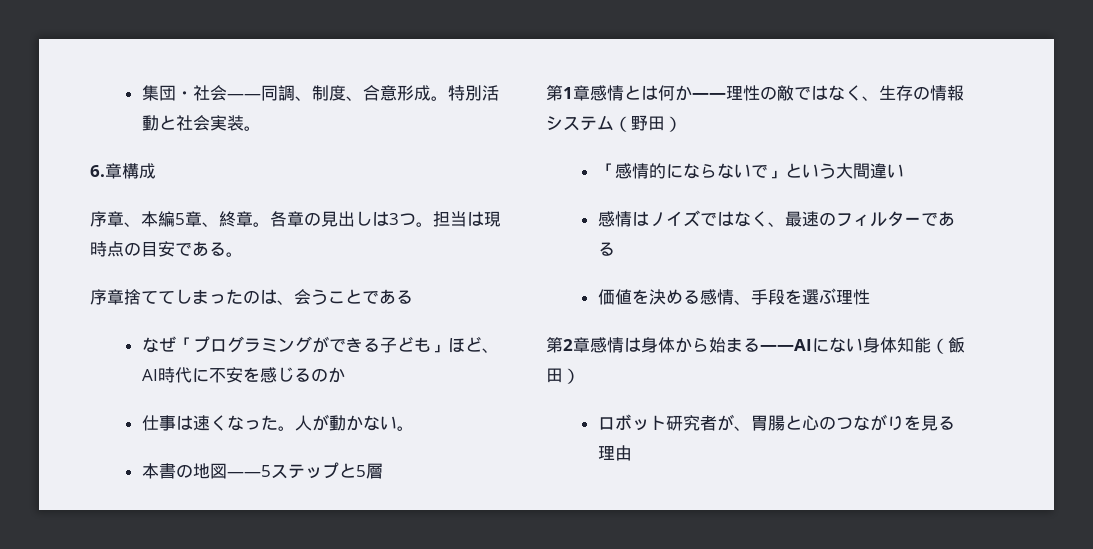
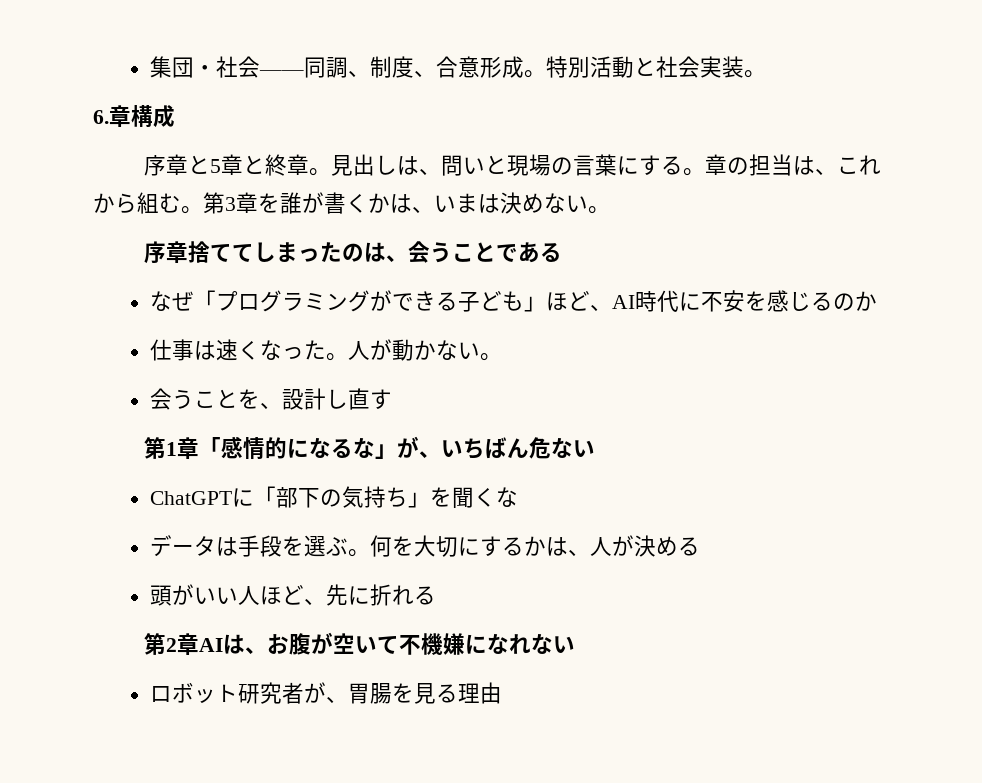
[124,211,501,227] [90,241,226,257] 、本編5章、終章。各章の見出しは3つ。担当は現時点の目安である -> [188,154,882,176] [93,192,588,214] と5章と終章。見出しは、問いと現場の言葉にする。章の担当は、これから組む。第3章を誰が書くかは、いまは決めない
[141,462,383,479] [546,85,964,101] [546,115,682,132] [597,163,904,179] [597,210,955,227] [597,242,615,256] [597,288,870,305] [546,337,965,354] [546,368,580,384] 本書の地図——5ステップと5層 // 第1章感情とは何か——理性の敵ではなく、生存の情報システム（野田） // 「感情的にならないで」という大間違い // 感情はノイズではなく、最速のフィルターである // 価値を決める感情、手段を選ぶ理性 // 第2章感情は身体から始まる——AIにない身体知能（飯田） -> [149,388,392,410] [144,436,596,460] [149,486,518,508] [149,535,700,557] [149,584,436,606] [144,632,576,655] 会うことを、設計し直す // 第1章「感情的になるな」が、いちばん危ない // ChatGPTに「部下の気持ち」を聞くな // データは手段を選ぶ。何を大切にするかは、人が決める // 頭がいい人ほど、先に折れる // 第2章AIは、お腹が空いて不機嫌になれない
[784,414,904,431] と心のつながり -> (392, 693) none

